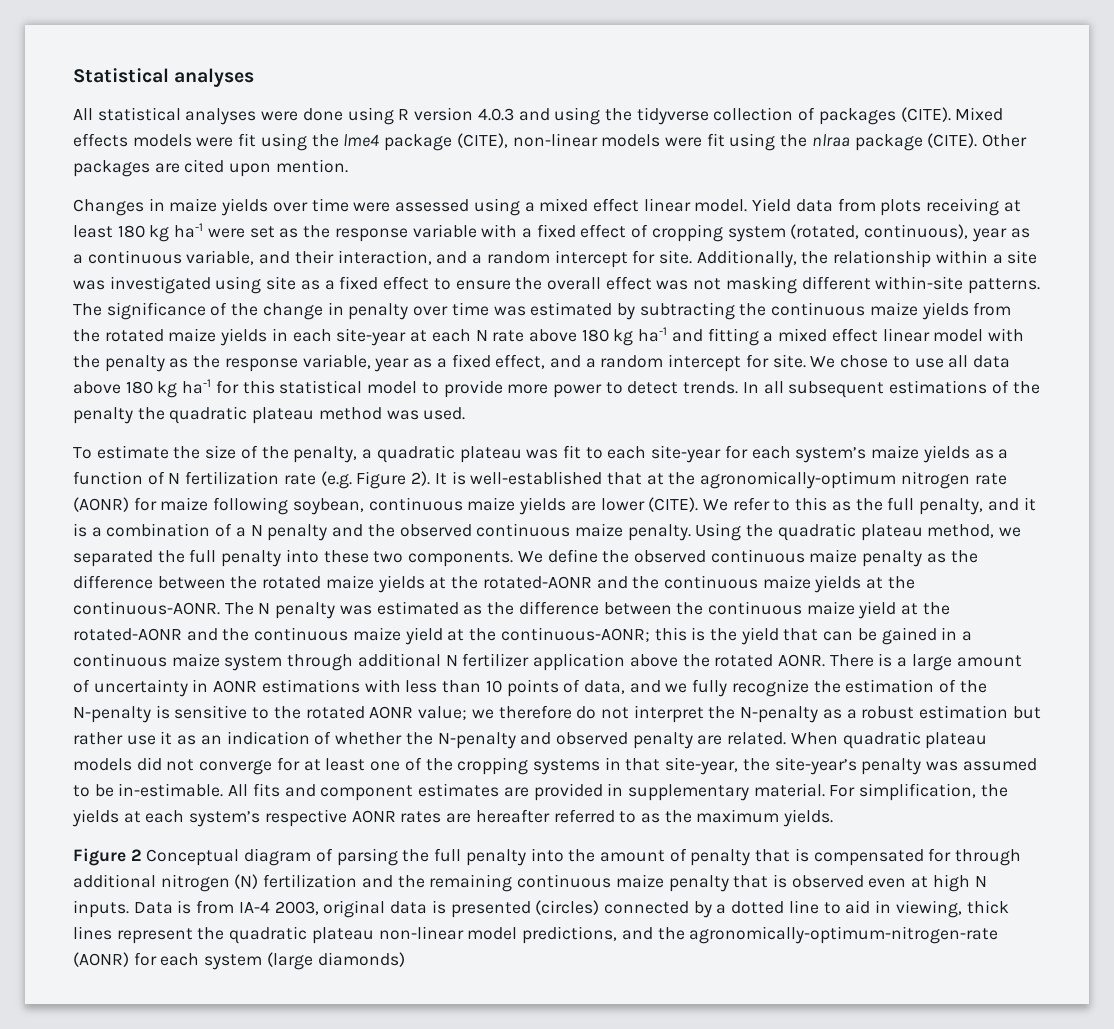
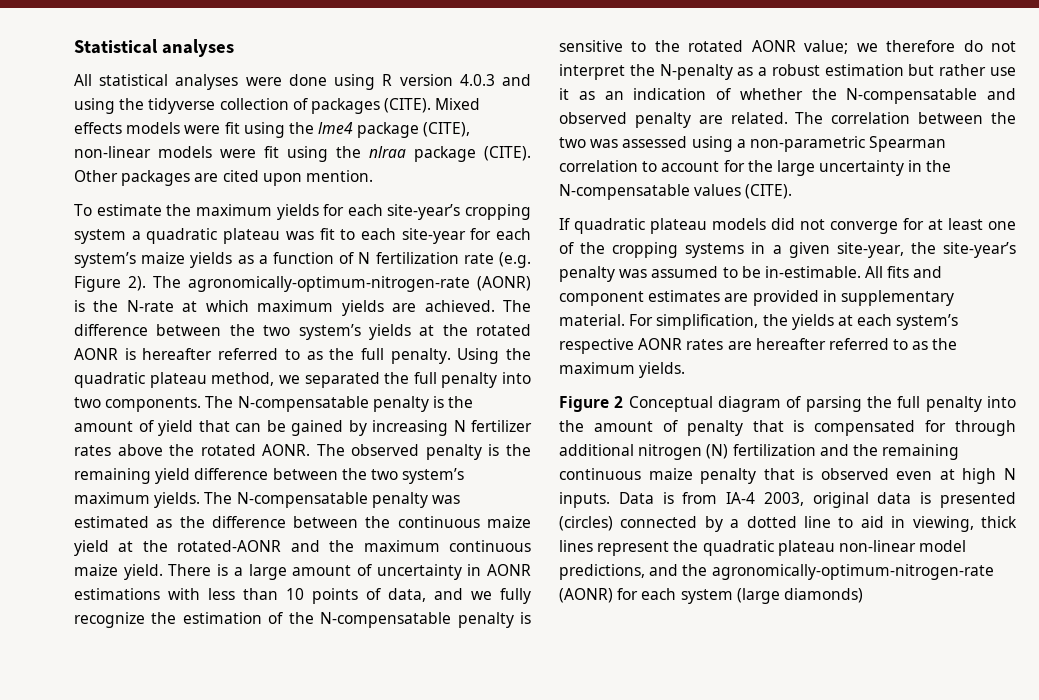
[73,198,1021,216] [73,223,1030,242] [73,250,1038,268] [73,276,1041,294] [73,302,1012,320] [73,327,1024,346] [73,354,1010,372] [73,379,1040,398] [73,406,466,424] [73,445,358,463] Changes in maize yields over time were assessed using a mixed effect linear model. Yield data from plots receiving at least 180 kg ha-1 were set as the response variable with a fixed effect of cropping system (rotated, continuous), year as a continuous variable, and their interaction, and a random intercept for site. Additionally, the relationship within a site was investigated using site as a fixed effect to ensure the overall effect was not masking different within-site patterns. The significance of the change in penalty over time was estimated by subtracting the continuous maize yields from the rotated maize yields in each site-year at each N rate above 180 kg ha-1 and fitting a mixed effect linear model with the penalty as the response variable, year as a fixed effect, and a random intercept for site. We chose to use all data above 180 kg ha-1 for this statistical model to provide more power to detect trends. In all subsequent estimations of the penalty the quadratic plateau method was used. // To estimate the size of the penalty, -> [74,204,531,220] [74,229,126,244] To estimate the maximum yields for each site-year’s cropping system
[434,471,1007,489] [73,497,1036,515] [73,523,623,541] It is well-established that at the agronomically-optimum nitrogen rate (AONR) for maize following soybean, continuous maize yields are lower (CITE). We refer to this as the full penalty, and it is a combination of a N penalty and the observed continuous maize -> [153,276,531,292] [74,300,531,316] [74,324,531,340] [74,348,384,360] The agronomically-optimum-nitrogen-rate (AONR) is the N-rate at which maximum yields are achieved. The difference between the two system’s yields at the rotated AONR is hereafter referred to as the full
[323,550,369,563] these -> (531, 378) none
[517,549,978,567] [73,575,915,593] [73,601,271,615] We define the observed continuous maize penalty as the difference between the rotated maize yields at the rotated-AONR and the continuous maize yields at the continuous-AONR. The N -> [205,396,474,412] [74,420,532,436] [74,444,531,460] [74,468,465,484] [74,492,368,508] The N-compensatable penalty is the amount of yield that can be gained by increasing N fertilizer rates above the rotated AONR. The observed penalty is the remaining yield difference between the two system’s maximum yields. The N-compensatable
[254,627,973,645] [73,653,825,671] continuous maize yield at the continuous-AONR; this is the yield that can be gained in a continuous maize system through additional N fertilizer application above the rotated AONR. -> [363,540,531,552] [74,564,163,580] maximum continuous maize yield.
[73,706,151,723] N-penalty -> [320,612,514,628] N-compensatable penalty
[437,732,516,749] N-penalty -> [846,88,978,104] N-compensatable
[790,732,838,745] When -> [795,112,1016,124] [559,136,947,152] [559,160,952,176] [559,184,793,200] [559,218,570,230] The correlation between the two was assessed using a non-parametric Spearman correlation to account for the large uncertainty in the N-compensatable values (CITE). // If
[625,758,661,771] that -> [772,242,830,258] a given

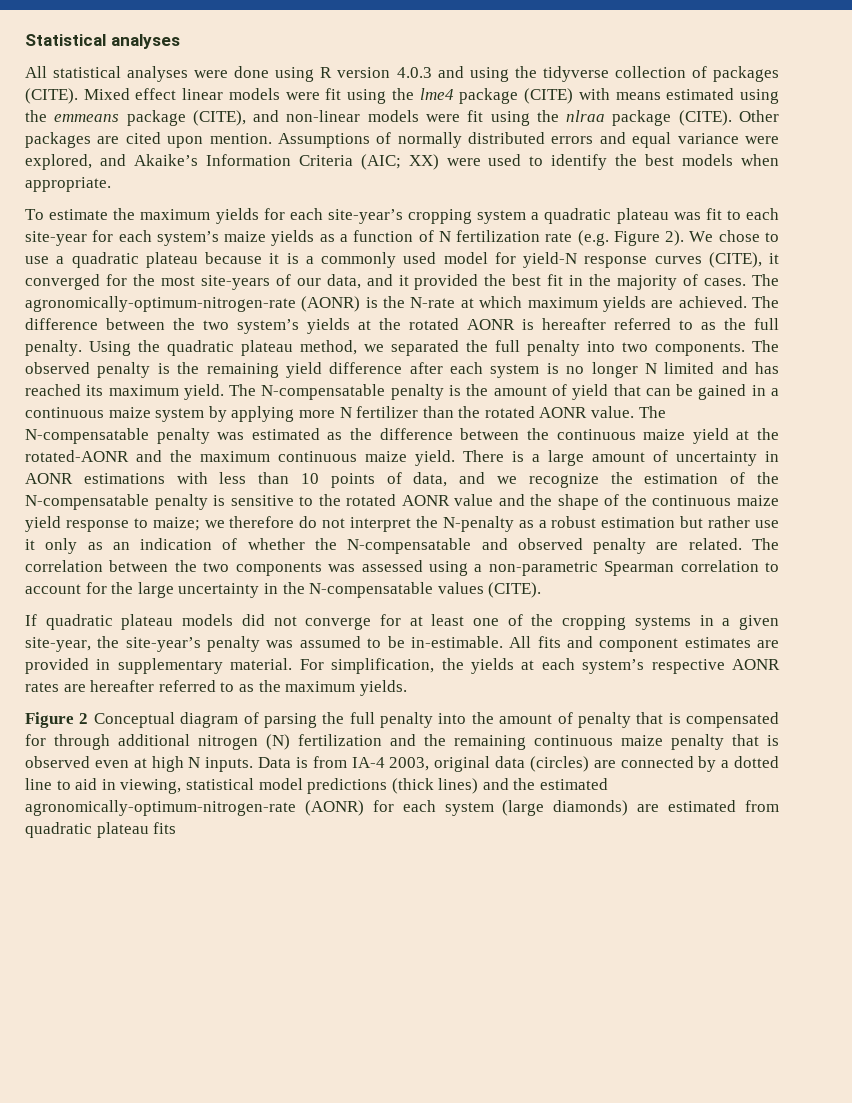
[74,122,122,134] effects -> [135,88,224,100] effect linear
[423,122,471,137] (CITE), -> [524,88,780,104] [25,110,280,126] (CITE) with means estimated using the emmeans package (CITE), and
(373, 176) none -> [277,132,779,148] [25,154,780,170] [25,177,111,192] Assumptions of normally distributed errors and equal variance were explored, and Akaike’s Information Criteria (AIC; XX) were used to identify the best models when appropriate.
(146, 283) none -> [689,230,780,242] [25,252,779,268] [25,274,747,290] We chose to use a quadratic plateau because it is a commonly used model for yield-N response curves (CITE), it converged for the most site-years of our data, and it provided the best fit in the majority of cases.
(234, 402) none -> [25,362,779,378] [25,384,257,400] observed penalty is the remaining yield difference after each system is no longer N limited and has reached its maximum yield. The
[348,420,532,436] [74,444,531,460] [74,468,465,484] [74,492,201,508] by increasing N fertilizer rates above the rotated AONR. The observed penalty is the remaining yield difference between the two system’s maximum yields. -> [751,385,779,396] [25,406,635,422] in a continuous maize system by applying more N fertilizer than the rotated AONR value.
[500,588,531,604] fully -> (518, 480) none
[804,40,849,54] value; -> [454,494,779,510] [25,516,200,532] value and the shape of the continuous maize yield response to maize;
(569, 94) none -> [45,538,78,554] only
(586, 142) none -> [235,562,322,576] components
[920,492,1016,508] [559,516,613,531] is presented (circles) -> [529,756,616,772] (circles) are
[980,516,1017,528] [559,540,967,556] [559,564,708,580] thick lines represent the quadratic plateau non-linear model predictions, and the -> [185,778,609,794] statistical model predictions (thick lines) and the estimated
(863, 595) none -> [637,800,779,812] [25,822,177,838] are estimated from quadratic plateau fits

